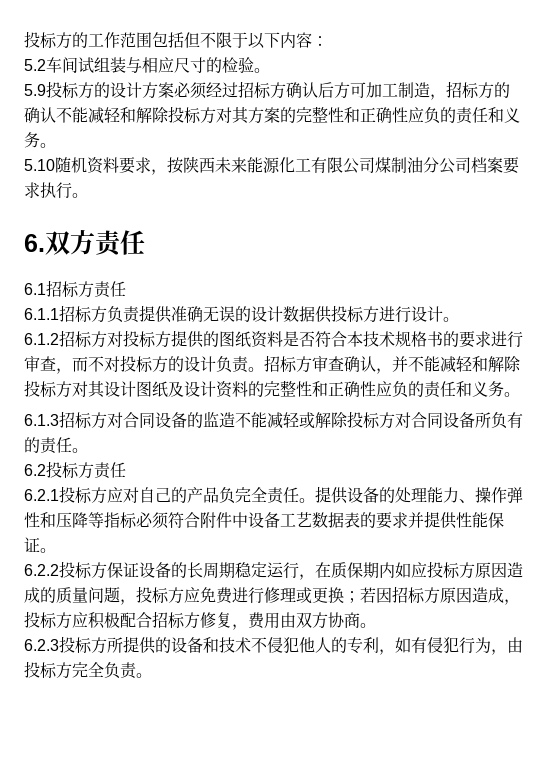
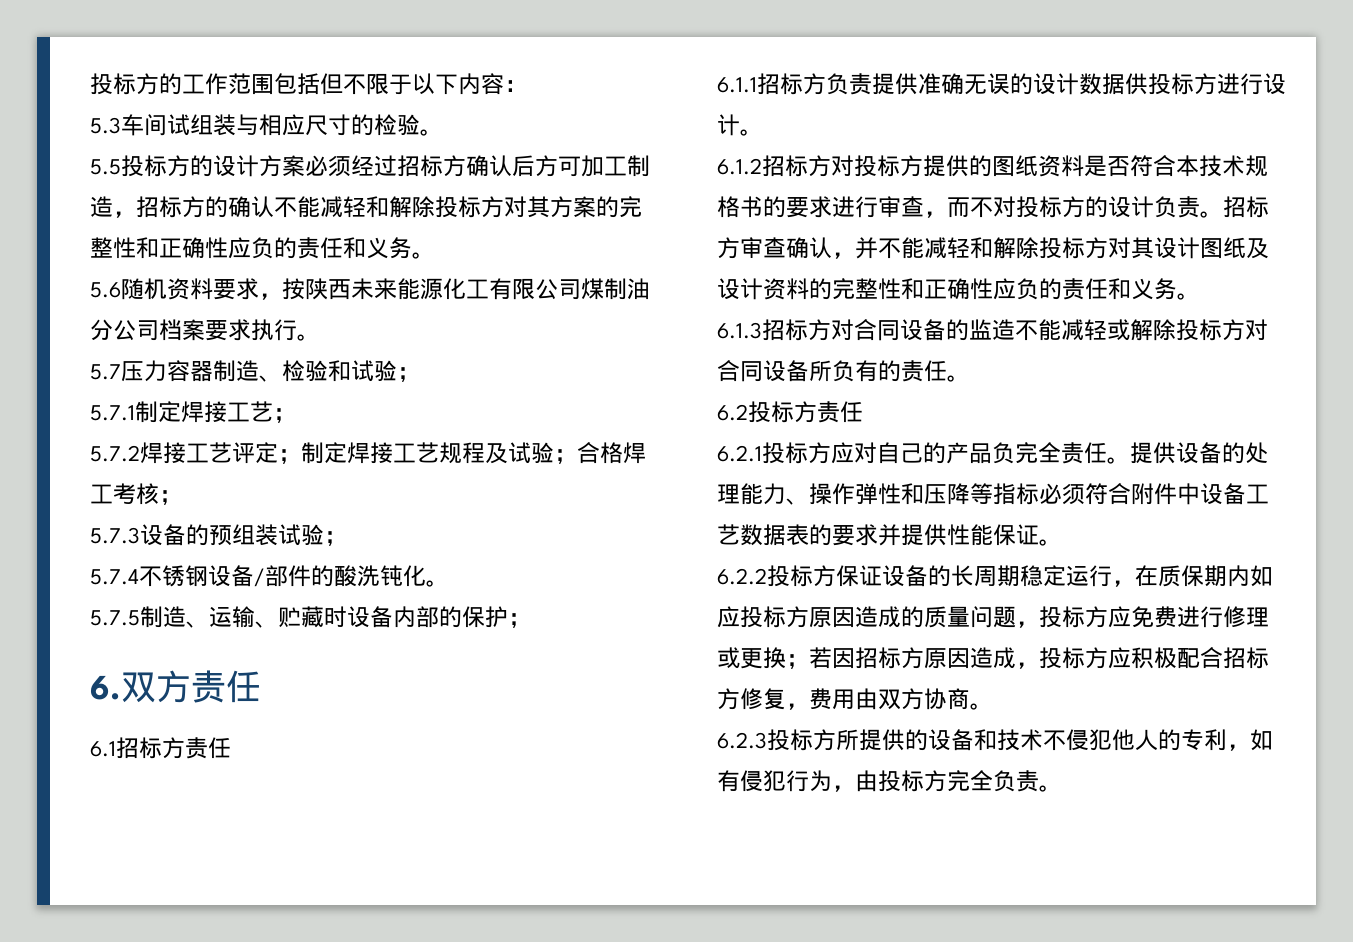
[24,59,46,71] 5.2 -> [90,117,121,134] 5.3
[24,84,46,96] 5.9 -> [90,159,121,175] 5.5
[24,159,55,171] 5.10 -> [90,282,121,298] 5.6
(88, 195) none -> [90,360,420,382] [90,401,296,423] [90,442,646,464] [90,483,182,505] [90,524,347,546] [90,565,449,587] [90,606,531,628] // 5.7压力容器制造、检验和试验； // 5.7.1制定焊接工艺； // 5.7.2焊接工艺评定；制定焊接工艺规程及试验；合格焊工考核； // 5.7.3设备的预组装试验； // 5.7.4不锈钢设备/部件的酸洗钝化。 // 5.7.5制造、运输、贮藏时设备内部的保护；

